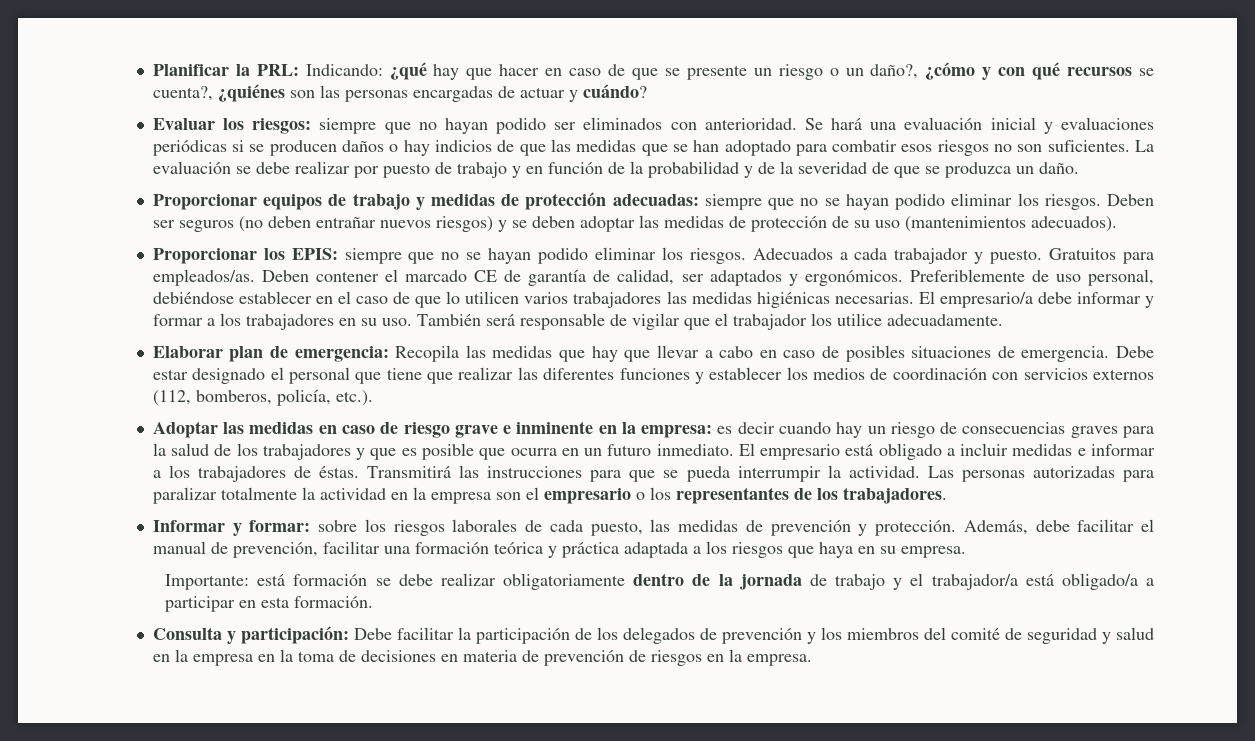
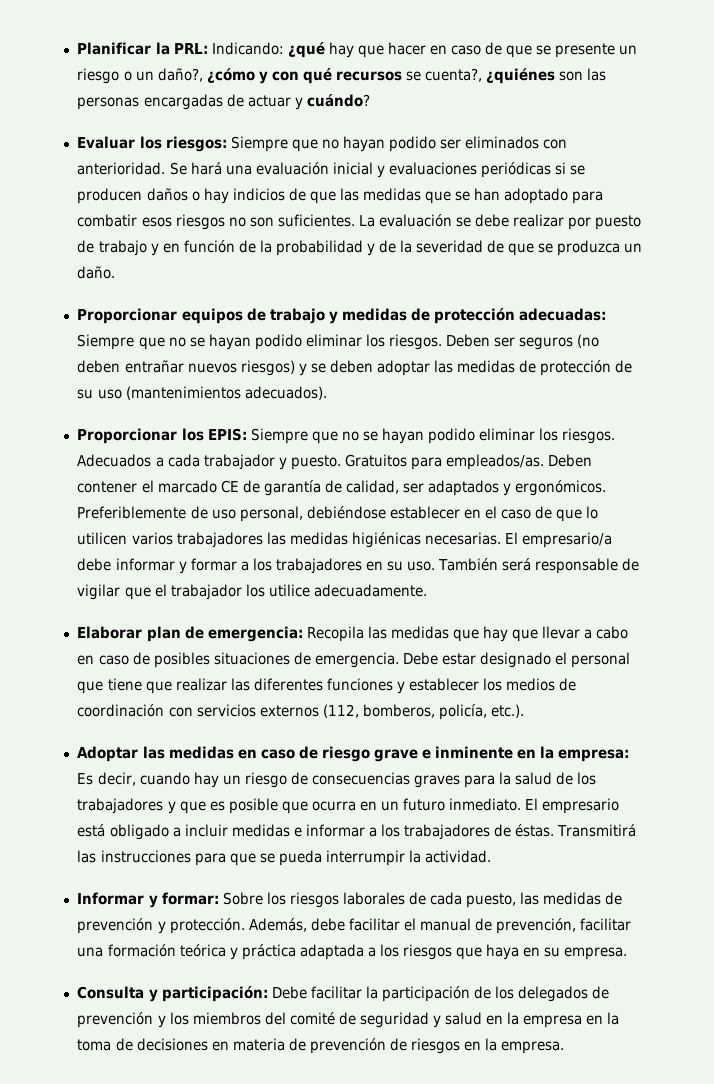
[319,118,377,134] siempre -> [230,136,288,152] Siempre
[704,194,762,210] siempre -> [77,334,135,350] Siempre
[344,248,402,264] siempre -> [250,428,308,444] Siempre
[717,422,775,434] es decir -> [77,772,136,786] Es decir,
[927,466,1155,482] [152,487,947,504] Las personas autorizadas para paralizar totalmente la actividad en la empresa son el empresario o los representantes de los trabajadores. -> (491, 856) none
[318,520,358,532] sobre -> [222,892,263,905] Sobre
[165,573,1155,590] [165,596,374,612] // Importante: está formación se debe realizar obligatoriamente dentro de la jornada de trabajo y el trabajador/a está obligado/a a participar en esta formación. -> (628, 953) none

